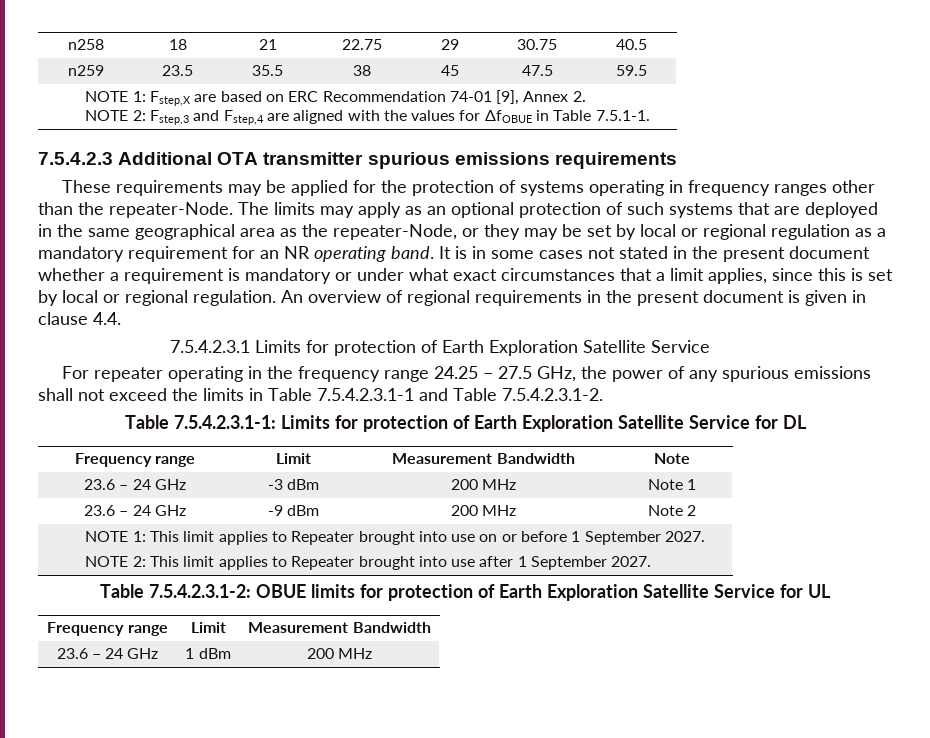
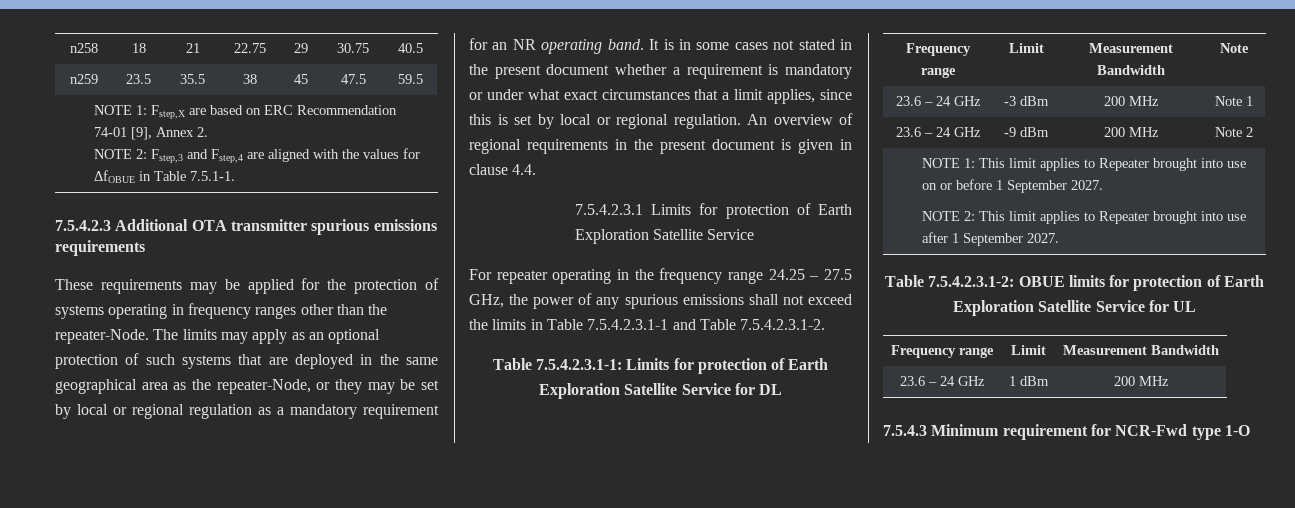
(373, 653) none -> [883,424,1250,440] // 7.5.4.3 Minimum requirement for NCR-Fwd type 1-O

